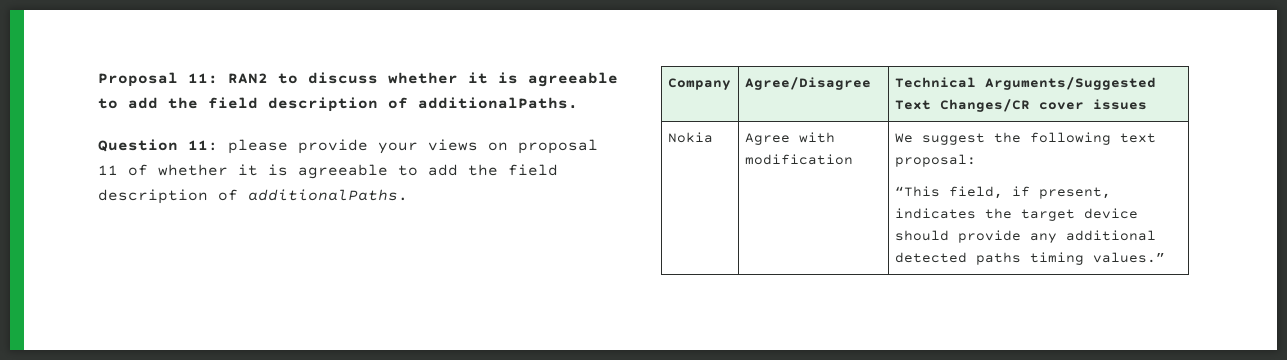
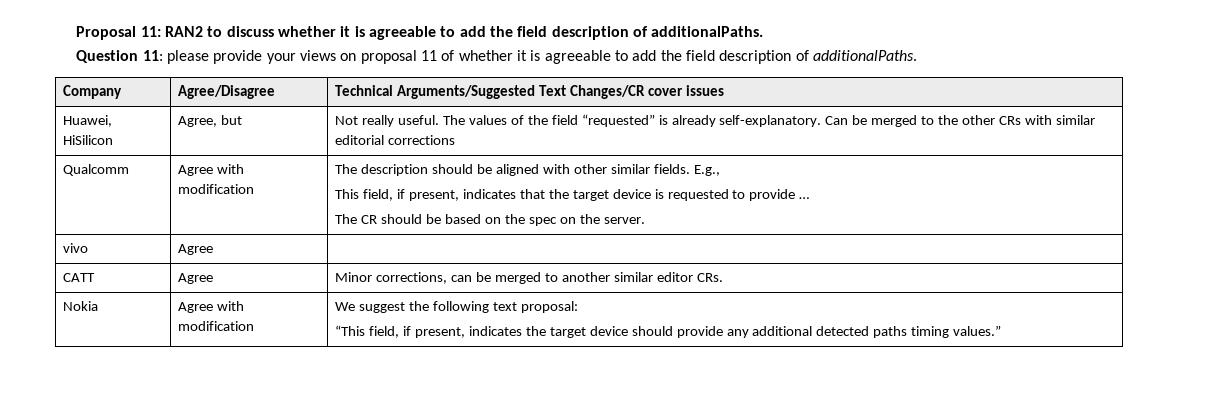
(1147, 104) none -> [63,115,113,127] [63,135,114,145] [178,115,243,127] [335,114,1095,127] [335,135,456,145] [63,164,130,176] [178,164,245,176] [178,184,255,194] [335,164,720,176] [335,189,810,201] [335,214,645,226] [63,243,89,253] [178,244,214,255] [63,273,96,282] [178,273,214,284] [335,272,723,284] // Huawei, HiSilicon | Agree, but | Not really useful. The values of the field “requested” is already self-explanatory. Can be merged to the other CRs with similar editorial corrections // Qualcomm | Agree with modification | The description should be aligned with other similar fields. E.g., // This field, if present, indicates that the target device is requested to provide … // The CR should be based on the spec on the server. // vivo | Agree | // CATT | Agree | Minor corrections, can be merged to another similar editor CRs.

